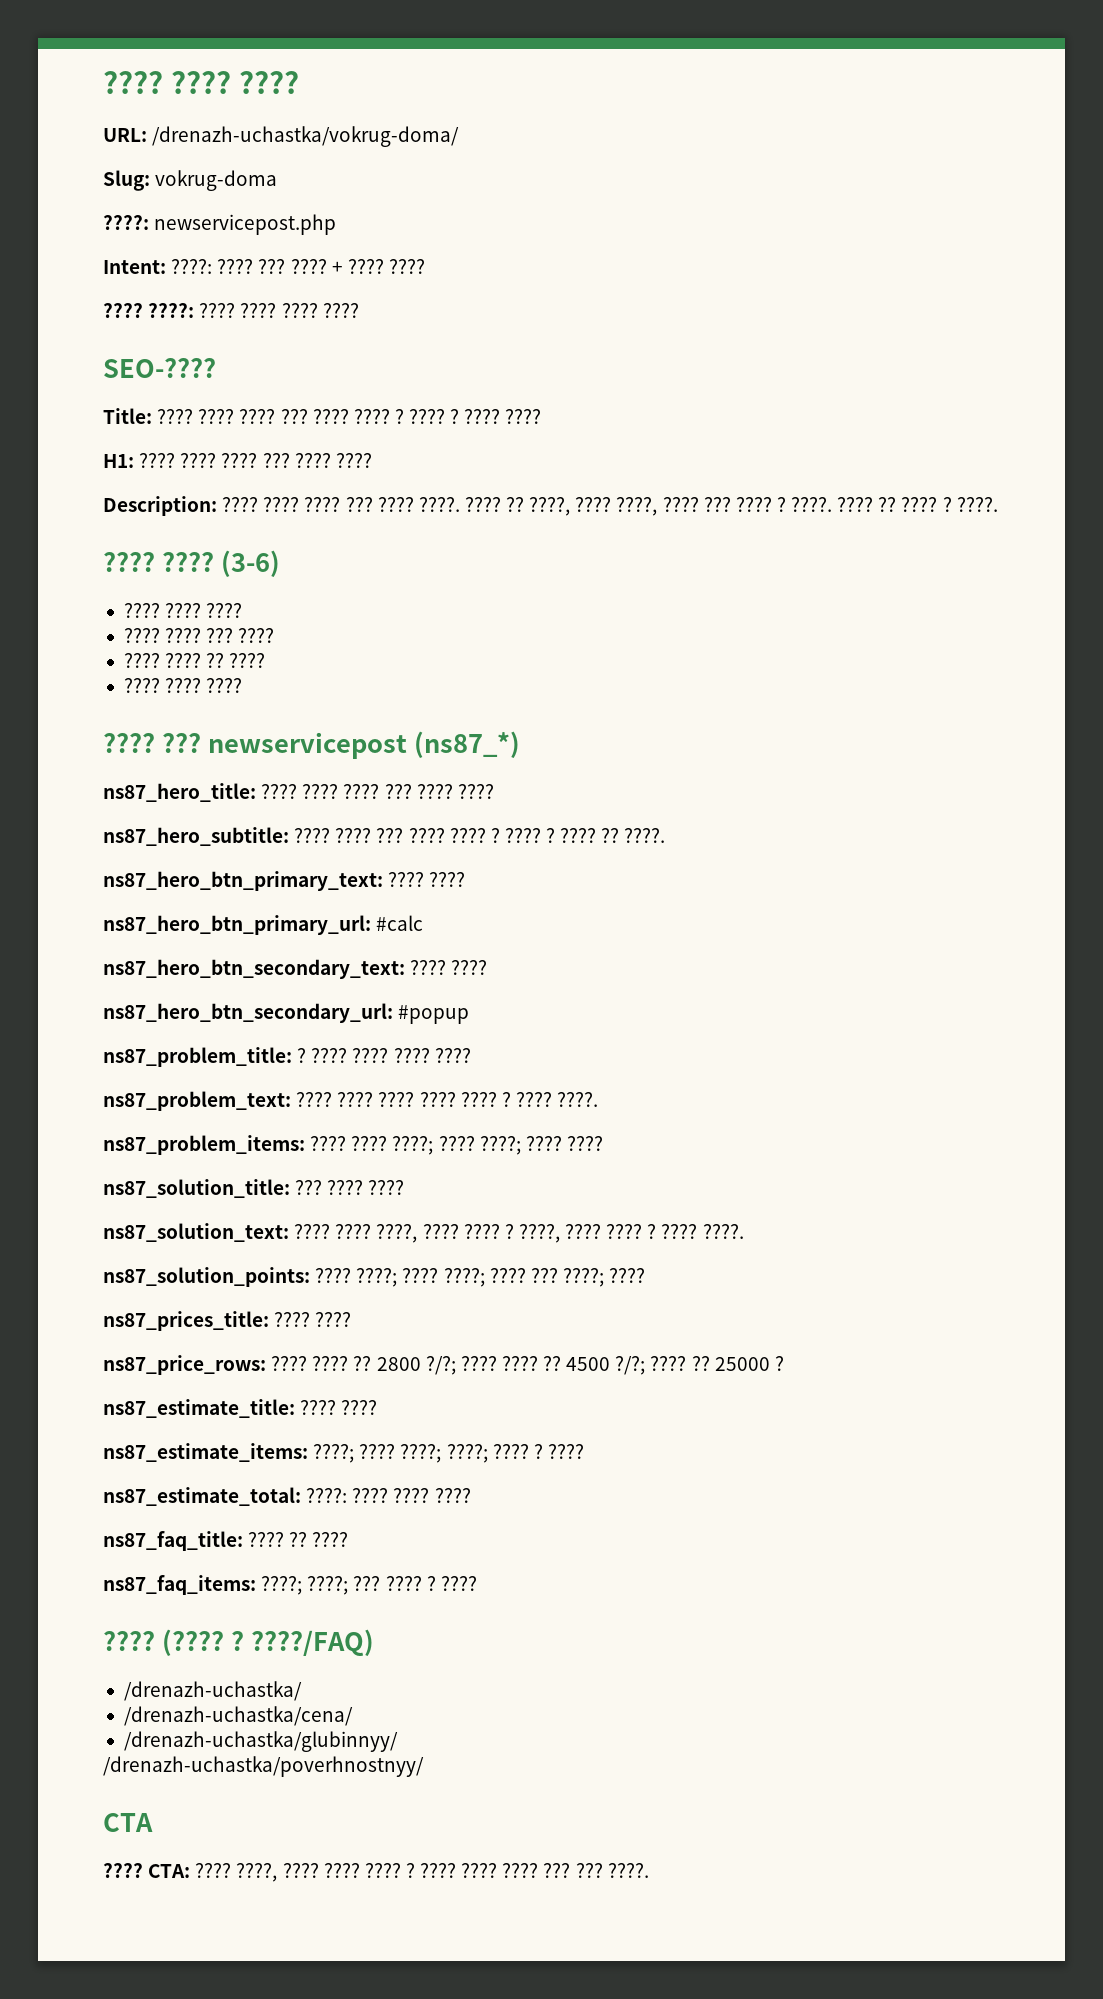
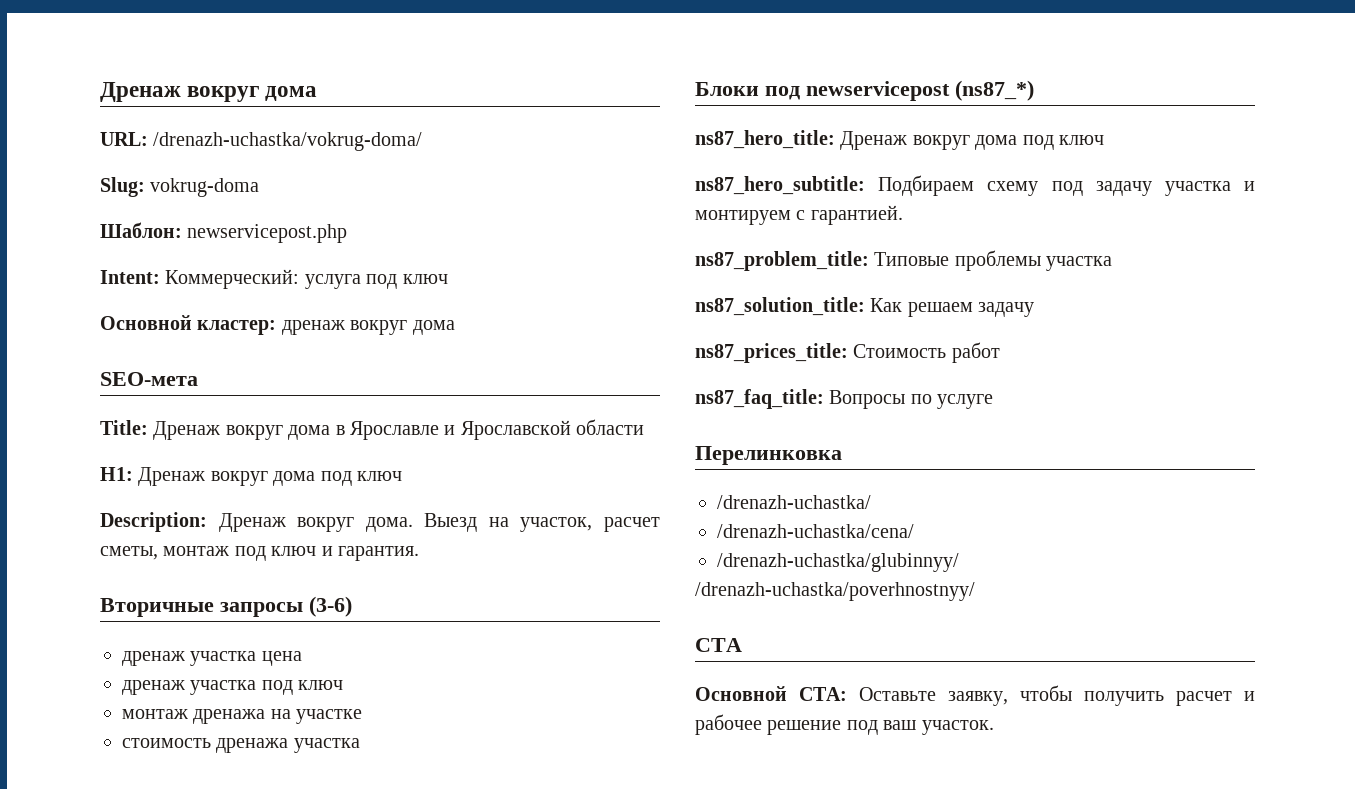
[103,71,299,94] ???? ???? ???? -> [100,82,318,102] Дренаж вокруг дома
[103,215,149,230] ????: -> [100,222,182,238] Шаблон:
[171,259,425,274] [103,303,359,318] [103,357,216,378] [103,408,542,424] [103,453,372,468] [103,496,998,516] [103,550,280,577] [123,603,243,618] [123,628,275,643] [123,653,266,668] [123,678,243,693] [103,731,520,759] [103,783,494,802] [103,827,666,846] [103,871,466,891] [103,915,424,935] [103,959,488,979] [103,1003,470,1024] [103,1047,471,1067] [103,1091,599,1111] [103,1135,603,1155] [103,1179,405,1198] [103,1223,744,1243] [103,1267,646,1287] [103,1311,352,1331] [103,1355,784,1375] [103,1399,378,1418] [103,1443,584,1463] [103,1487,471,1506] [103,1531,349,1551] [103,1575,477,1595] [103,1629,374,1657] ????: ???? ??? ???? + ???? ???? // ???? ????: ???? ???? ???? ???? // SEO-???? // Title: ???? ???? ???? ??? ???? ???? ? ???? ? ???? ???? // H1: ???? ???? ???? ??? ???? ???? // Description: ???? ???? ???? ??? ???? ????. ???? ?? ????, ???? ????, ???? ??? ???? ? ????. ???? ?? ???? ? ????. // ???? ???? (3-6) // ???? ???? ???? // ???? ???? ??? ???? // ???? ???? ?? ???? // ???? ???? ???? // ???? ??? newservicepost (ns87_*) // ns87_hero_title: ???? ???? ???? ??? ???? ???? // ns87_hero_subtitle: ???? ???? ??? ???? ???? ? ???? ? ???? ?? ????. // ns87_hero_btn_primary_text: ???? ???? // ns87_hero_btn_primary_url: #calc // ns87_hero_btn_secondary_text: ???? ???? // ns87_hero_btn_secondary_url: #popup // ns87_problem_title: ? ???? ???? ???? ???? // ns87_problem_text: ???? ???? ???? ???? ???? ? ???? ????. // ns87_problem_items: ???? ???? ????; ???? ????; ???? ???? // ns87_solution_title: ??? ???? ???? // ns87_solution_text: ???? ???? ????, ???? ???? ? ????, ???? ???? ? ???? ????. // ns87_solution_points: ???? ????; ???? ????; ???? ??? ????; ???? // ns87_prices_title: ???? ???? // ns87_price_rows: ???? ???? ?? 2800 ?/?; ???? ???? ?? 4500 ?/?; ???? ?? 25000 ? // ns87_estimate_title: ???? ???? // ns87_estimate_items: ????; ???? ????; ????; ???? ? ???? // ns87_estimate_total: ????: ???? ???? ???? // ns87_faq_title: ???? ?? ???? // ns87_faq_items: ????; ????; ??? ???? ? ???? // ???? (???? ? ????/FAQ) -> [165,269,448,289] [100,315,455,335] [100,372,198,386] [100,419,645,440] [100,467,402,486] [100,512,660,532] [100,546,419,561] [100,596,352,617] [122,651,302,666] [122,680,344,695] [122,709,363,724] [122,738,360,753] [695,80,1034,101] [695,130,1104,150] [695,175,1255,196] [695,205,903,225] [695,250,1113,271] [695,297,1035,317] [695,342,1000,363] [695,389,994,409] [695,446,842,465] Коммерческий: услуга под ключ // Основной кластер: дренаж вокруг дома // SEO-мета // Title: Дренаж вокруг дома в Ярославле и Ярославской области // H1: Дренаж вокруг дома под ключ // Description: Дренаж вокруг дома. Выезд на участок, расчет сметы, монтаж под ключ и гарантия. // Вторичные запросы (3-6) // дренаж участка цена // дренаж участка под ключ // монтаж дренажа на участке // стоимость дренажа участка // Блоки под newservicepost (ns87_*) // ns87_hero_title: Дренаж вокруг дома под ключ // ns87_hero_subtitle: Подбираем схему под задачу участка и монтируем с гарантией. // ns87_problem_title: Типовые проблемы участка // ns87_solution_title: Как решаем задачу // ns87_prices_title: Стоимость работ // ns87_faq_title: Вопросы по услуге // Перелинковка
[103,1863,649,1882] ???? CTA: ???? ????, ???? ???? ???? ? ???? ???? ???? ??? ??? ????. -> [695,685,1255,706] [695,714,994,735] Основной CTA: Оставьте заявку, чтобы получить расчет и рабочее решение под ваш участок.

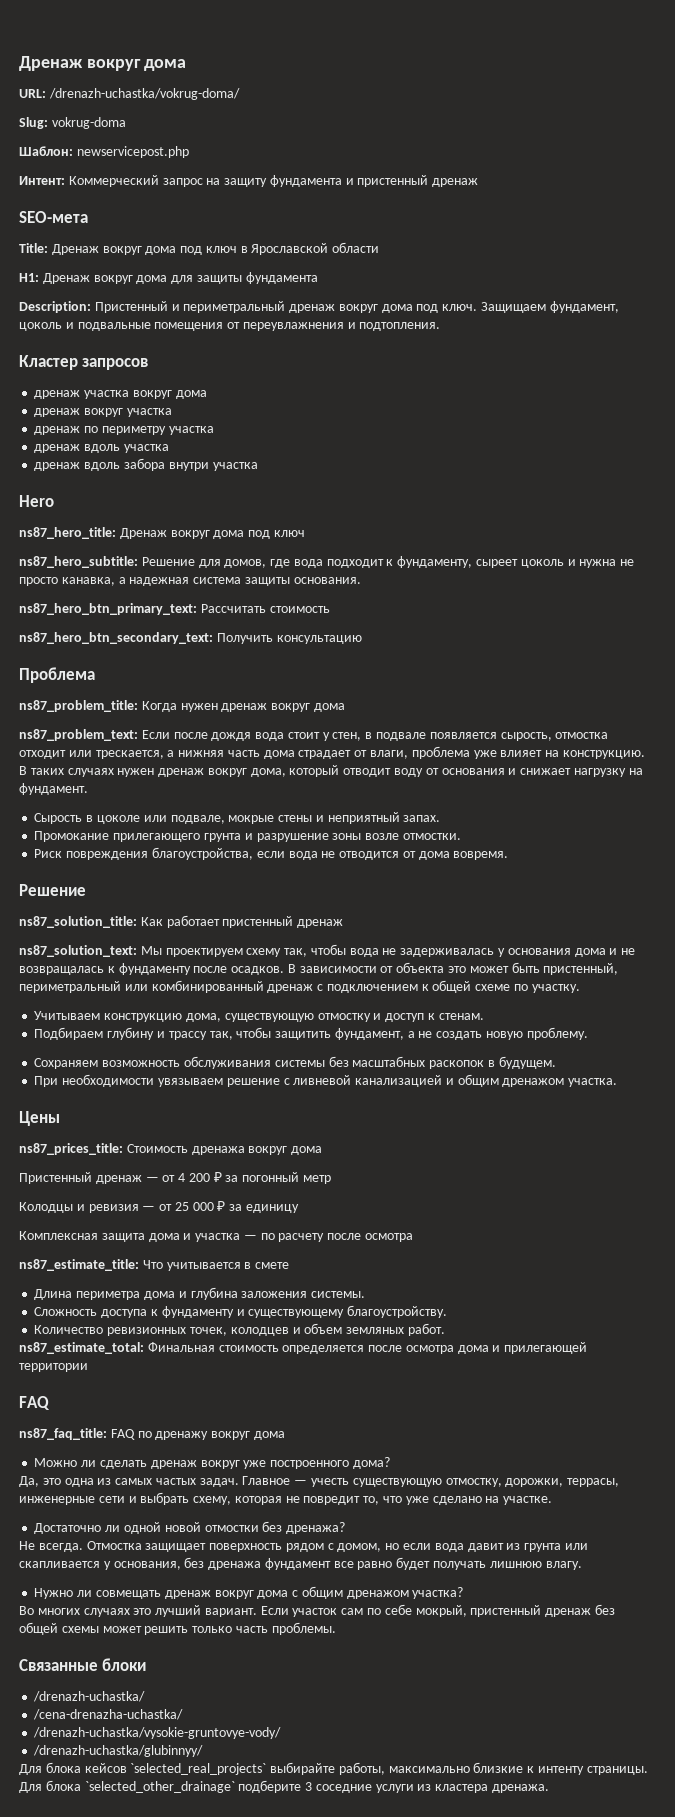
[100,269,448,289] [100,315,455,335] Intent: Коммерческий: услуга под ключ // Основной кластер: дренаж вокруг дома -> [19,175,479,187] Интент: Коммерческий запрос на защиту фундамента и пристенный дренаж
[335,421,456,440] в Ярославле и -> [180,246,248,255] под ключ в
[320,471,402,486] [100,512,660,532] [100,546,419,561] [100,596,352,617] [122,651,302,666] [122,680,344,695] [122,709,363,724] [122,738,360,753] [695,80,1034,101] под ключ // Description: Дренаж вокруг дома. Выезд на участок, расчет сметы, монтаж под ключ и гарантия. // Вторичные запросы (3-6) // дренаж участка цена // дренаж участка под ключ // монтаж дренажа на участке // стоимость дренажа участка // Блоки под newservicepost (ns87_*) -> [171,272,318,284] [19,301,619,313] [19,322,441,331] [19,355,149,370] [34,390,207,399] [34,408,172,417] [34,426,214,435] [34,444,169,453] [34,458,258,471] [19,495,54,507] для защиты фундамента // Description: Пристенный и периметральный дренаж вокруг дома под ключ. Защищаем фундамент, цоколь и подвальные помещения от переувлажнения и подтопления. // Кластер запросов // дренаж участка вокруг дома // дренаж вокруг участка // дренаж по периметру участка // дренаж вдоль участка // дренаж вдоль забора внутри участка // Hero
[878,175,1255,196] [695,205,903,225] [695,250,1113,271] [695,297,1035,317] [695,342,1000,363] [695,389,994,409] [695,446,842,465] Подбираем схему под задачу участка и монтируем с гарантией. // ns87_problem_title: Типовые проблемы участка // ns87_solution_title: Как решаем задачу // ns87_prices_title: Стоимость работ // ns87_faq_title: Вопросы по услуге // Перелинковка -> [141,556,635,568] [19,577,361,586] [19,603,330,615] [19,632,362,644] [19,667,95,683] [19,700,345,712] [19,729,609,741] [19,746,645,759] [19,765,643,777] [19,783,88,795] [34,812,441,824] [34,831,461,842] [34,847,509,860] [19,884,86,896] [19,915,344,928] [19,944,636,957] [19,962,619,975] [19,980,580,993] [34,1011,484,1022] [34,1027,588,1040] [34,1056,556,1069] [34,1074,618,1087] [19,1111,60,1126] [19,1143,323,1155] [19,1172,332,1184] [19,1201,300,1213] [19,1231,414,1242] [19,1259,290,1271] [34,1287,366,1300] [34,1305,448,1318] [34,1323,445,1336] [19,1342,588,1354] [19,1363,88,1372] [19,1396,50,1410] [19,1428,285,1440] [34,1457,390,1469] [19,1476,620,1487] [19,1492,553,1505] [34,1521,346,1534] [19,1541,588,1552] [19,1557,582,1570] [34,1586,464,1599] [19,1604,615,1617] [19,1622,336,1635] [19,1658,147,1671] Решение для домов, где вода подходит к фундаменту, сыреет цоколь и нужна не просто канавка, а надежная система защиты основания. // ns87_hero_btn_primary_text: Рассчитать стоимость // ns87_hero_btn_secondary_text: Получить консультацию // Проблема // ns87_problem_title: Когда нужен дренаж вокруг дома // ns87_problem_text: Если после дождя вода стоит у стен, в подвале появляется сырость, отмостка отходит или трескается, а нижняя часть дома страдает от влаги, проблема уже влияет на конструкцию. В таких случаях нужен дренаж вокруг дома, который отводит воду от основания и снижает нагрузку на фундамент. // Сырость в цоколе или подвале, мокрые стены и неприятный запах. // Промокание прилегающего грунта и разрушение зоны возле отмостки. // Риск повреждения благоустройства, если вода не отводится от дома вовремя. // Решение // ns87_solution_title: Как работает пристенный дренаж // ns87_solution_text: Мы проектируем схему так, чтобы вода не задерживалась у основания дома и не возвращалась к фундаменту после осадков. В зависимости от объекта это может быть пристенный, периметральный или комбинированный дренаж с подключением к общей схеме по участку. // Учитываем конструкцию дома, существующую отмостку и доступ к стенам. // Подбираем глубину и трассу так, чтобы защитить фундамент, а не создать новую проблему. // Сохраняем возможность обслуживания системы без масштабных раскопок в будущем. // При необходимости увязываем решение с ливневой канализацией и общим дренажом участка. // Цены // ns87_prices_title: Стоимость дренажа вокруг дома // Пристенный дренаж — от 4 200 ₽ за погонный метр // Колодцы и ревизия — от 25 000 ₽ за единицу // Комплексная защита дома и участка — по расчету после осмотра // ns87_estimate_title: Что учитывается в смете // Длина периметра дома и глубина заложения системы. // Сложность доступа к фундаменту и существующему благоустройству. // Количество ревизионных точек, колодцев и объем земляных работ. // ns87_estimate_total: Финальная стоимость определяется после осмотра дома и прилегающей территории // FAQ // ns87_faq_title: FAQ по дренажу вокруг дома // Можно ли сделать дренаж вокруг уже построенного дома? // Да, это одна из самых частых задач. Главное — учесть существующую отмостку, дорожки, террасы, инженерные сети и выбрать схему, которая не повредит то, что уже сделано на участке. // Достаточно ли одной новой отмостки без дренажа? // Не всегда. Отмостка защищает поверхность рядом с домом, но если вода давит из грунта или скапливается у основания, без дренажа фундамент все равно будет получать лишнюю влагу. // Нужно ли совмещать дренаж вокруг дома с общим дренажом участка? // Во многих случаях это лучший вариант. Если участок сам по себе мокрый, пристенный дренаж без общей схемы может решить только часть проблемы. // Связанные блоки
[717,524,914,538] /drenazh-uchastka/cena/ -> [33,1709,184,1720] [33,1727,282,1739] /cena-drenazha-uchastka/ // /drenazh-uchastka/vysokie-gruntovye-vody/
[695,582,975,601] [695,638,742,652] [695,685,1255,706] [695,714,994,735] /drenazh-uchastka/poverhnostnyy/ // CTA // Основной CTA: Оставьте заявку, чтобы получить расчет и рабочее решение под ваш участок. -> [19,1762,648,1775] [19,1780,550,1793] Для блока кейсов `selected_real_projects` выбирайте работы, максимально близкие к интенту страницы. Для блока `selected_other_drainage` подберите 3 соседние услуги из кластера дренажа.

